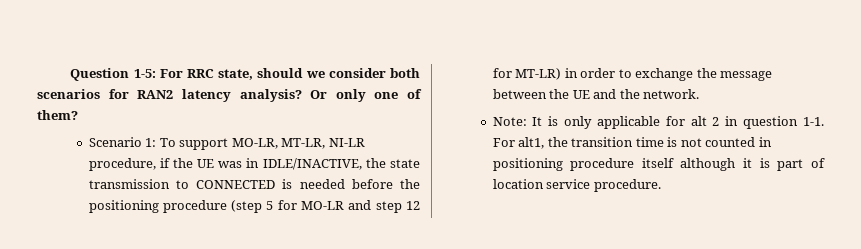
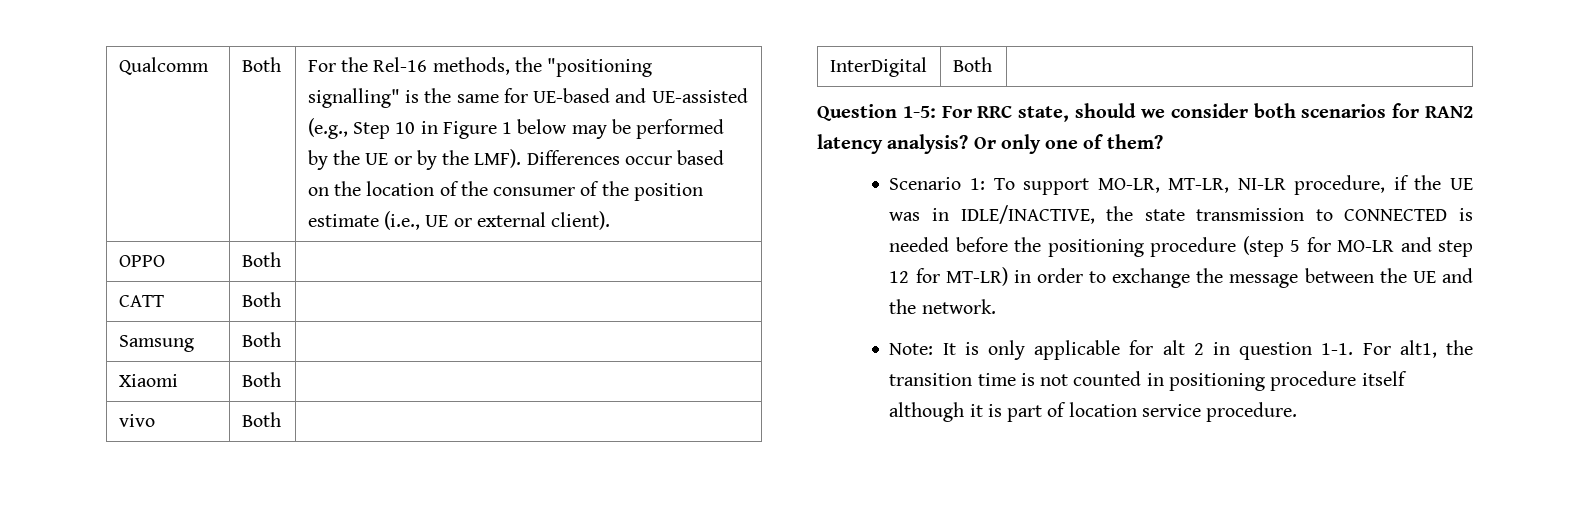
(70, 74) none -> [118,57,209,75] [241,57,281,72] [307,57,653,77] [307,88,748,108] [307,118,725,139] [307,149,725,170] [307,181,703,201] [307,211,611,230] [118,255,165,267] [241,252,281,267] [118,295,164,307] [241,292,281,307] [118,335,194,352] [241,332,281,347] [118,374,178,387] [241,372,281,387] [118,414,155,427] [241,412,281,427] [829,57,927,77] [952,57,992,72] Qualcomm | Both | For the Rel-16 methods, the "positioning signalling" is the same for UE-based and UE-assisted (e.g., Step 10 in Figure 1 below may be performed by the UE or by the LMF). Differences occur based on the location of the consumer of the position estimate (i.e., UE or external client). // OPPO | Both | // CATT | Both | // Samsung | Both | // Xiaomi | Both | // vivo | Both | // InterDigital | Both | //

